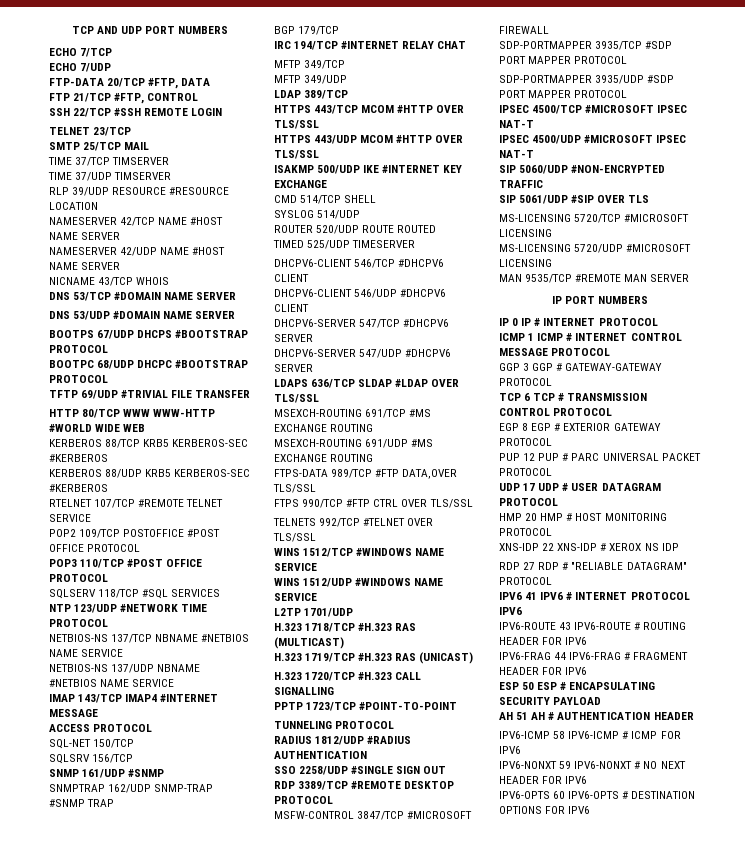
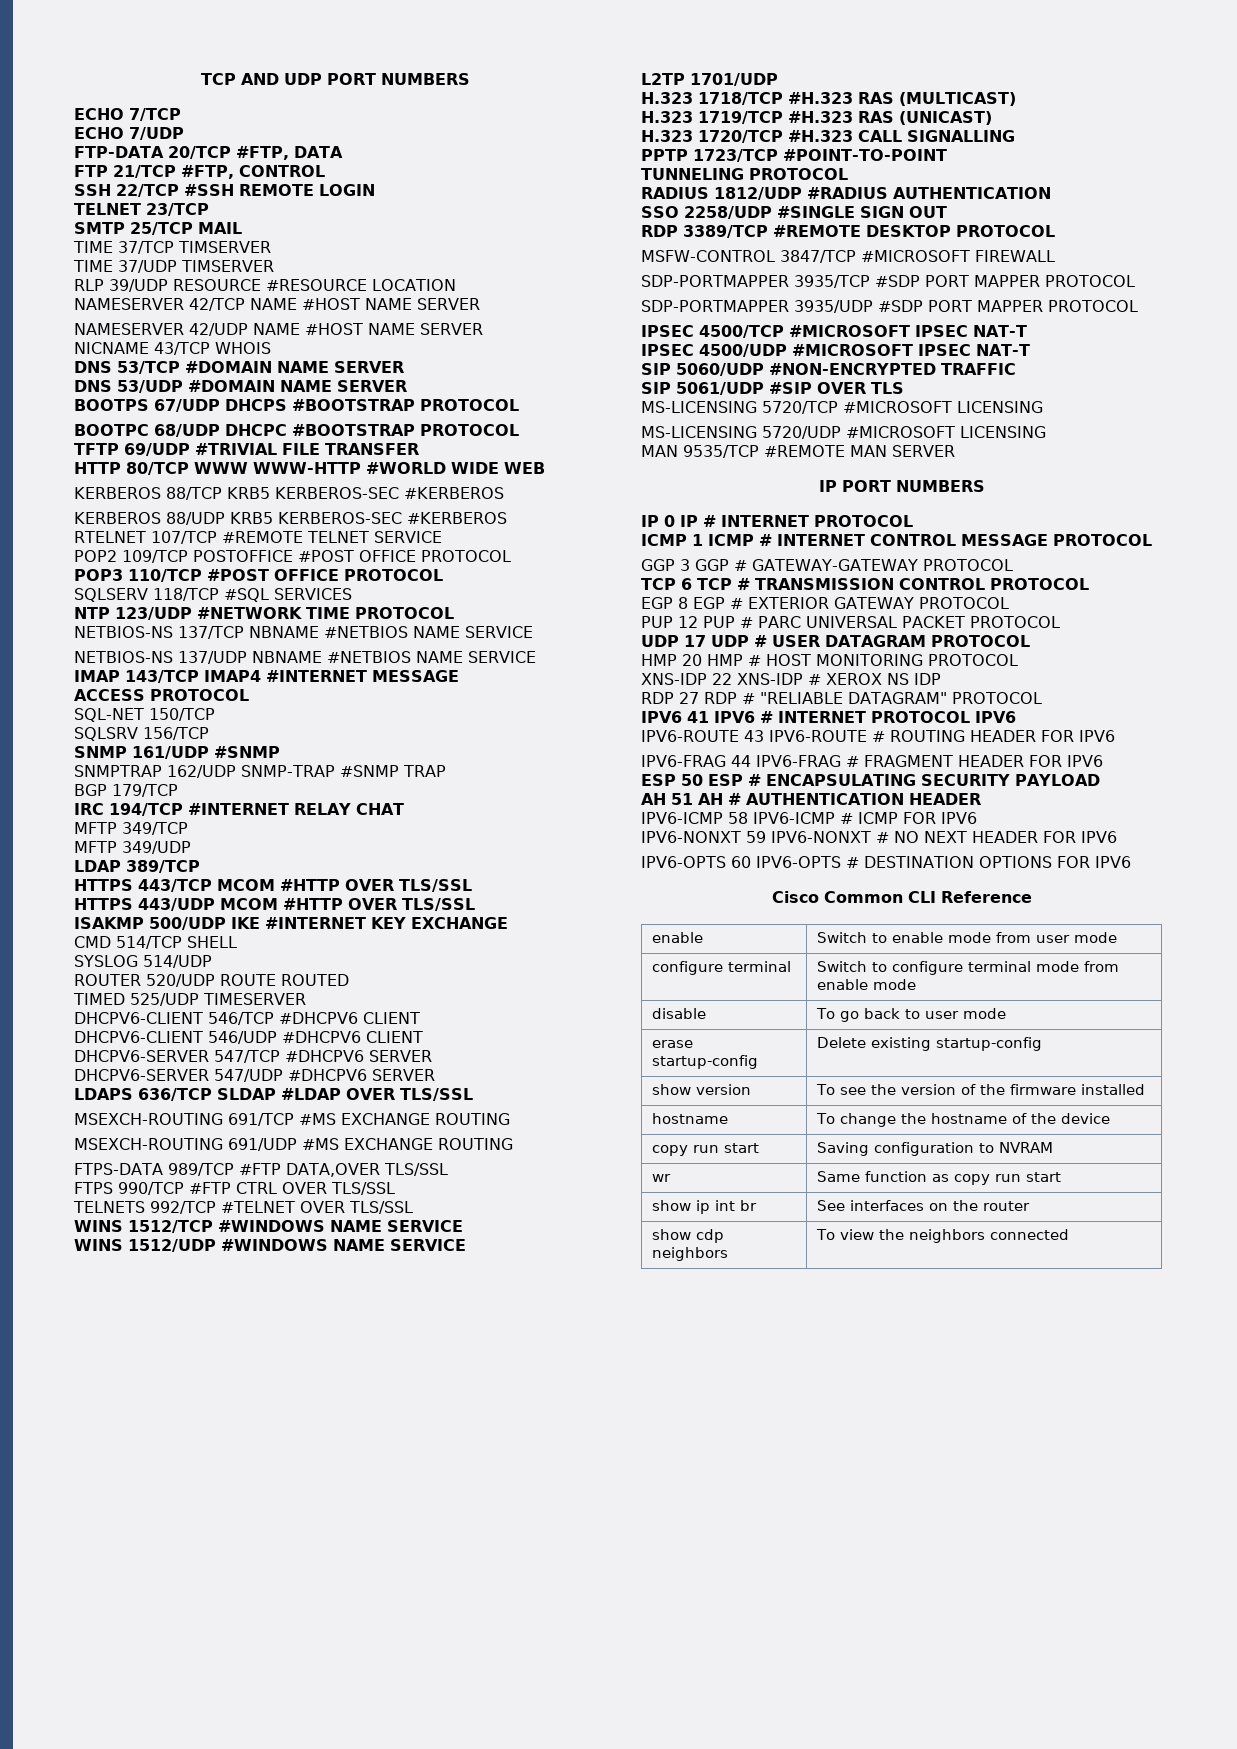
(591, 810) none -> [772,891,1032,903] [652,932,704,943] [817,932,1118,943] [652,961,792,975] [817,961,1120,975] [817,979,917,990] [652,1008,707,1019] [816,1008,1007,1022] [652,1040,694,1048] [652,1055,759,1069] [817,1037,1043,1051] [652,1084,752,1095] [816,1084,1146,1095] [652,1113,729,1124] [816,1113,1111,1127] [652,1143,760,1156] [817,1142,1054,1156] [652,1174,672,1182] [817,1171,1062,1185] [652,1200,758,1214] [817,1200,1031,1211] [652,1229,725,1243] [652,1247,729,1261] [816,1229,1070,1243] // Cisco Common CLI Reference // enable | Switch to enable mode from user mode // configure terminal | Switch to configure terminal mode from enable mode // disable | To go back to user mode // erase startup-config | Delete existing startup-config // show version | To see the version of the firmware installed // hostname | To change the hostname of the device // copy run start | Saving configuration to NVRAM // wr | Same function as copy run start // show ip int br | See interfaces on the router // show cdp neighbors | To view the neighbors connected

